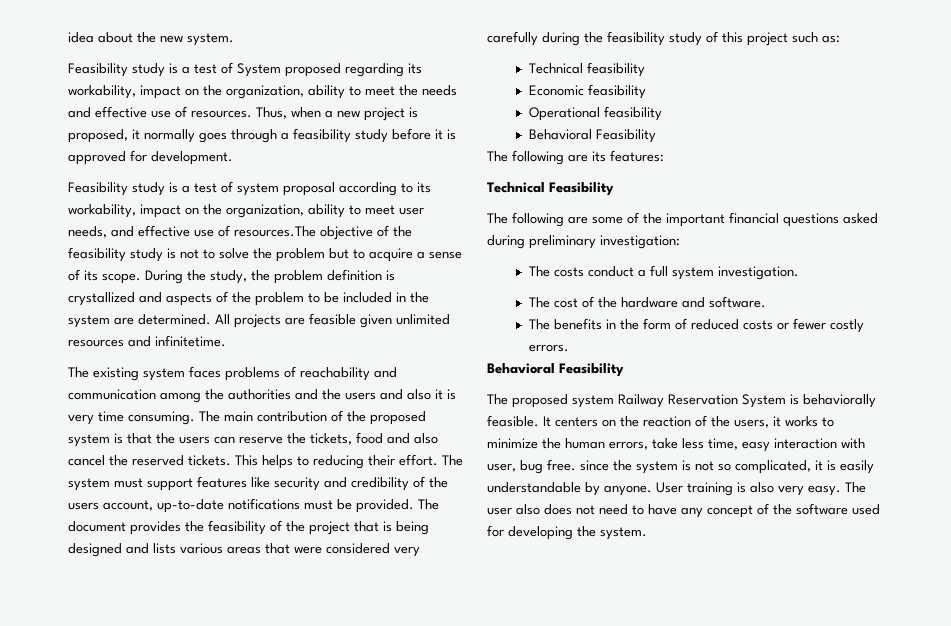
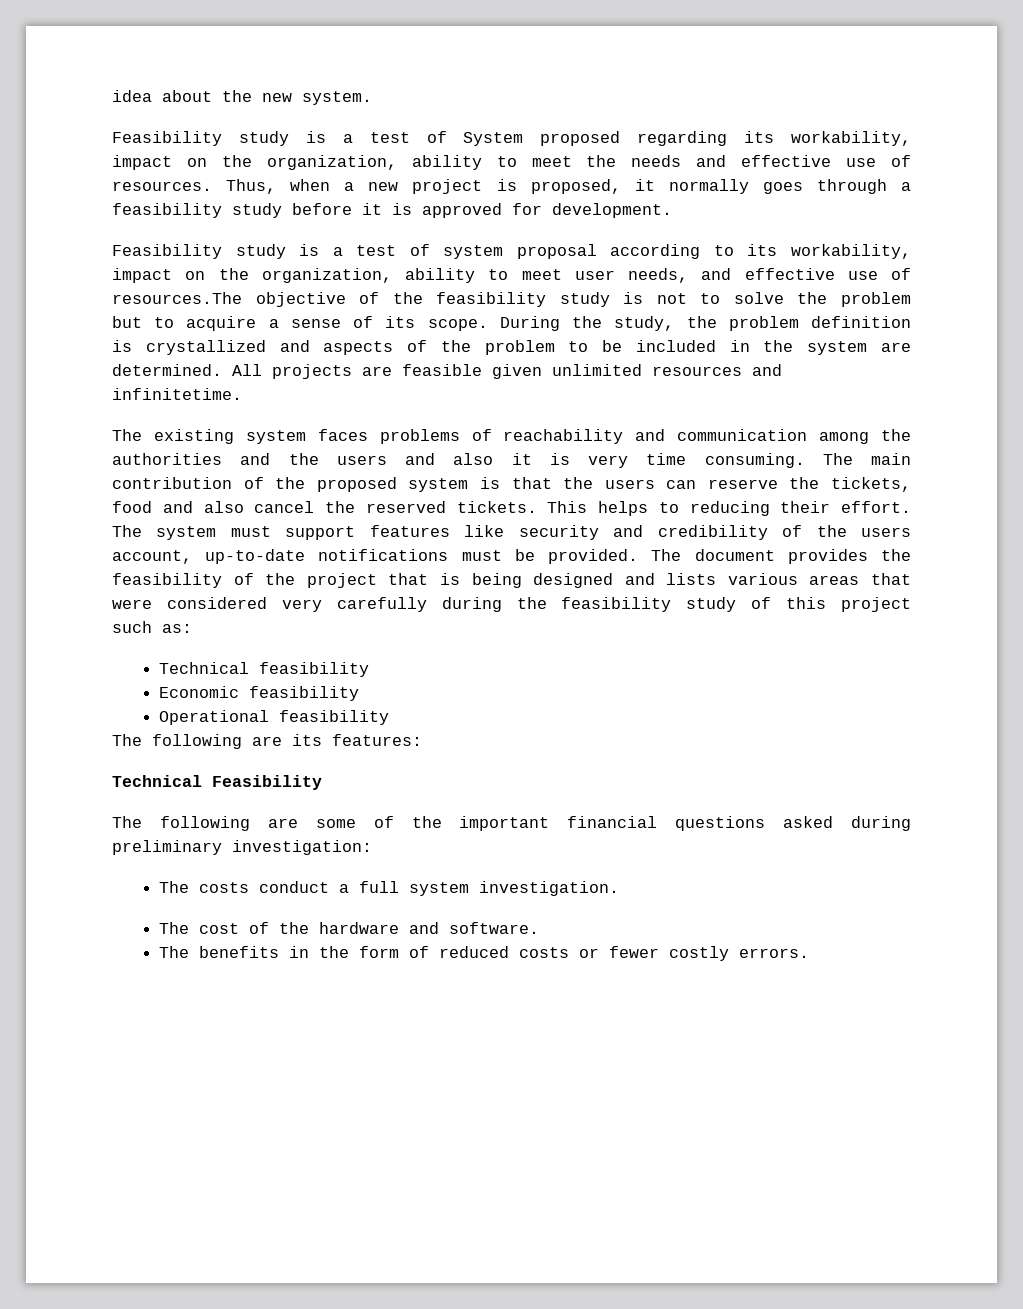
[529,129,657,143] // Behavioral Feasibility -> (389, 717) none
[487,363,624,377] [487,394,876,408] [487,415,834,428] [487,438,865,452] [487,459,874,474] [487,482,866,496] [487,503,880,518] [487,525,647,540] // Behavioral Feasibility // The proposed system Railway Reservation System is behaviorally feasible. It centers on the reaction of the users, it works to minimize the human errors, take less time, easy interaction with user, bug free. since the system is not so complicated, it is easily understandable by anyone. User training is also very easy. The user also does not need to have any concept of the software used for developing the system. -> (809, 953) none

